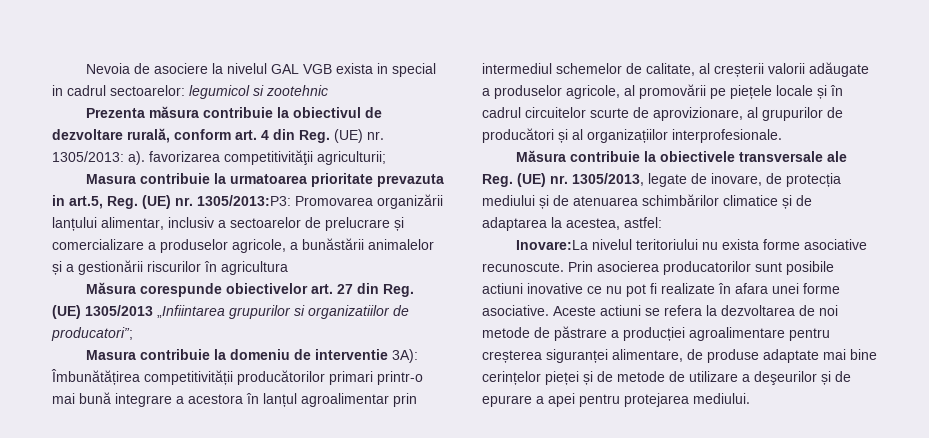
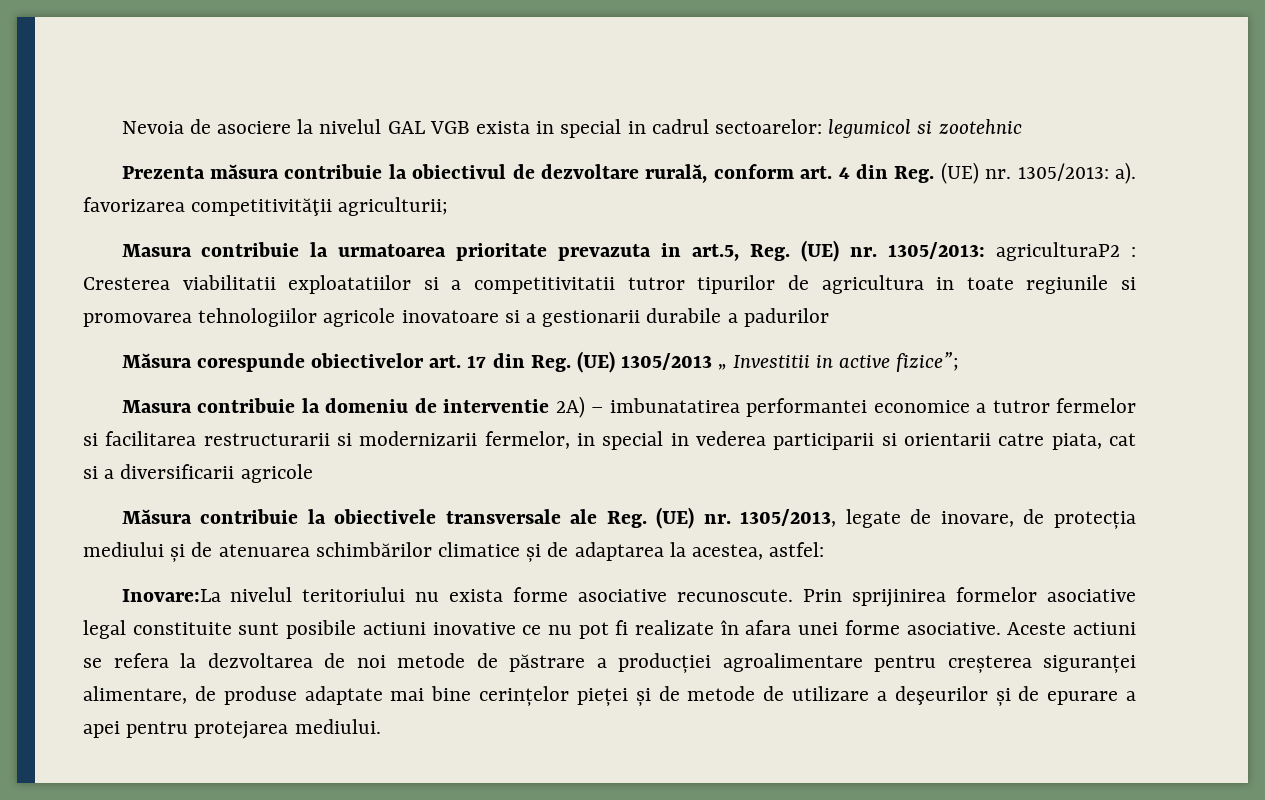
[197,194,443,209] [52,217,404,231] [52,238,434,253] [52,260,288,275] 1305/2013:P3: Promovarea organizării lanțului alimentar, inclusiv a sectoarelor de prelucrare și comercializare a produselor agricole, a bunăstării animalelor și a gestionării riscurilor în agricultura -> [888,242,1136,261] [83,275,1137,294] [83,308,829,327] 1305/2013: agriculturaP2 : Cresterea viabilitatii exploatatiilor si a competitivitatii tutror tipurilor de agricultura in toate regiunile si promovarea tehnologiilor agricole inovatoare si a gestionarii durabile a padurilor
[337,284,354,294] 27 -> [467,355,487,368] 17
[157,305,409,319] [51,327,133,341] „Infiintarea grupurilor si organizatiilor de producatori”; -> [718,352,960,372] „ Investitii in active fizice”;
[392,349,419,363] [51,369,423,385] [52,392,417,407] [482,62,869,77] [482,84,843,99] [482,107,843,121] [482,128,782,143] 3A): Îmbunătățirea competitivității producătorilor primari printr-o mai bună integrare a acestora în lanțul agroalimentar prin intermediul schemelor de calitate, al creșterii valorii adăugate a produselor agricole, al promovării pe piețele locale și în cadrul circuitelor scurte de aprovizionare, al grupurilor de producători și al organizațiilor interprofesionale. -> [555,396,1136,418] [83,431,1137,450] [83,464,313,483] 2A) – imbunatatirea performantei economice a tutror fermelor si facilitarea restructurarii si modernizarii fermelor, in special in vederea participarii si orientarii catre piata, cat si a diversificarii agricole
[597,261,751,275] asocierea producatorilor -> [852,587,1136,607] [83,620,232,639] sprijinirea formelor asociative legal constituite

